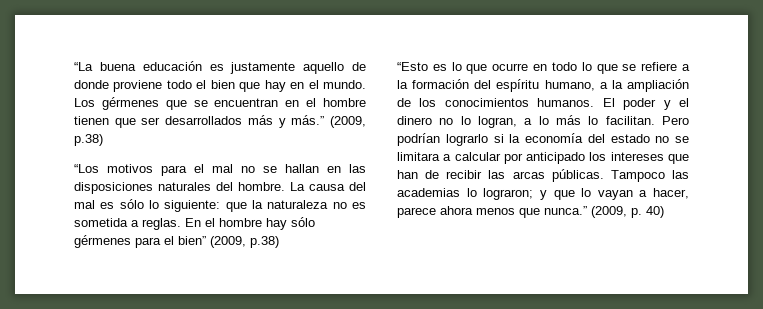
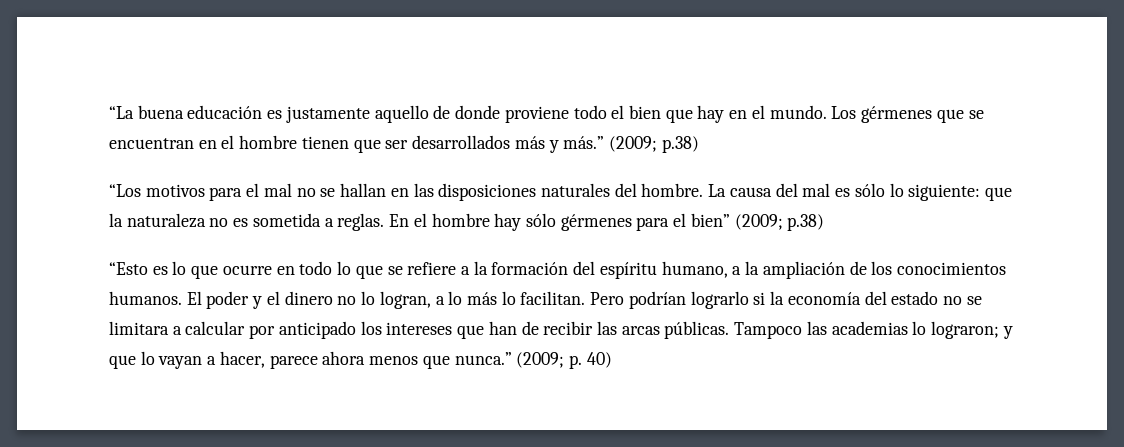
[330,116,366,128] (2009, -> [608,136,657,152] (2009;
[210,236,246,248] (2009, -> [734,214,783,230] (2009;
[591,206,627,218] (2009, -> [516,352,565,368] (2009;

